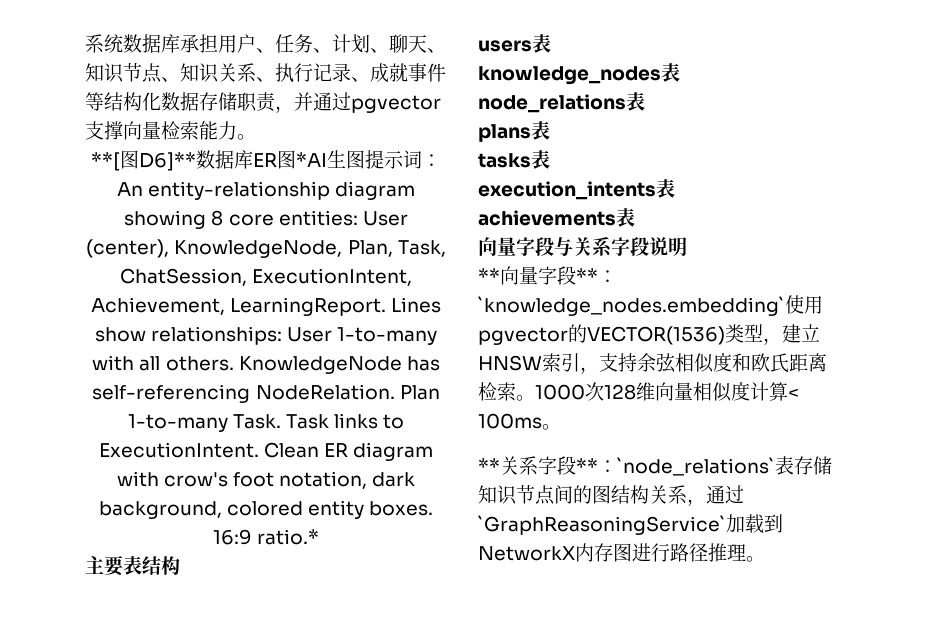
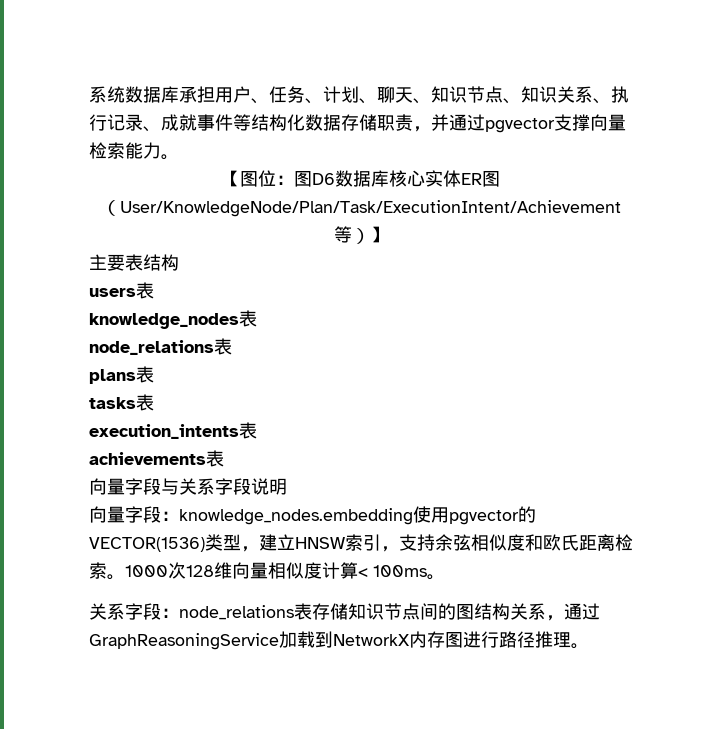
[91,150,441,171] [116,181,416,200] [124,210,408,229] [86,239,446,258] [119,268,413,286] [90,297,442,316] [94,326,438,345] [92,355,440,374] [92,384,440,403] [127,413,405,432] [98,442,434,461] [116,471,416,489] [98,500,434,519] [212,529,320,545] **[图D6]**数据库ER图*AI生图提示词：An entity-relationship diagram showing 8 core entities: User (center), KnowledgeNode, Plan, Task, ChatSession, ExecutionIntent, Achievement, LearningReport. Lines show relationships: User 1-to-many with all others. KnowledgeNode has self-referencing NodeRelation. Plan 1-to-many Task. Task links to ExecutionIntent. Clean ER diagram with crow's foot notation, dark background, colored entity boxes. 16:9 ratio.* -> [222,170,500,187] [101,200,621,217] [334,226,388,244] 【图位：图D6数据库核心实体ER图（User/KnowledgeNode/Plan/Task/ExecutionIntent/Achievement等）】
[478,266,617,285] [478,296,785,316] **向量字段**：`knowledge_nodes.embedding` -> [89,506,413,525] 向量字段：knowledge_nodes.embedding
[478,456,775,476] **关系字段**：`node_relations` -> [89,603,294,620] 关系字段：node_relations
[478,515,726,535] `GraphReasoningService` -> [89,633,279,650] GraphReasoningService

